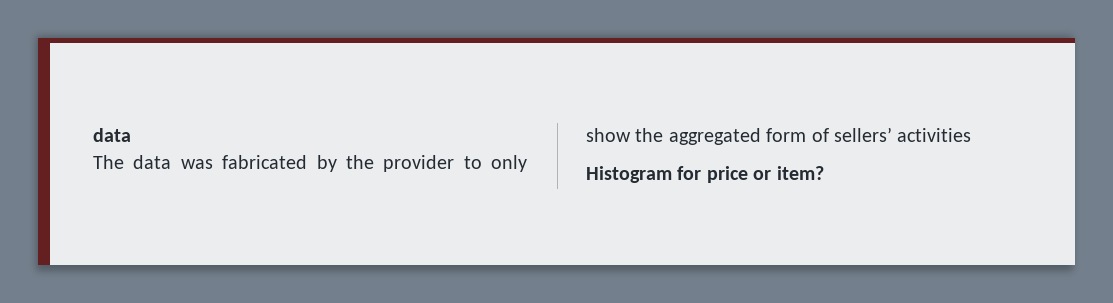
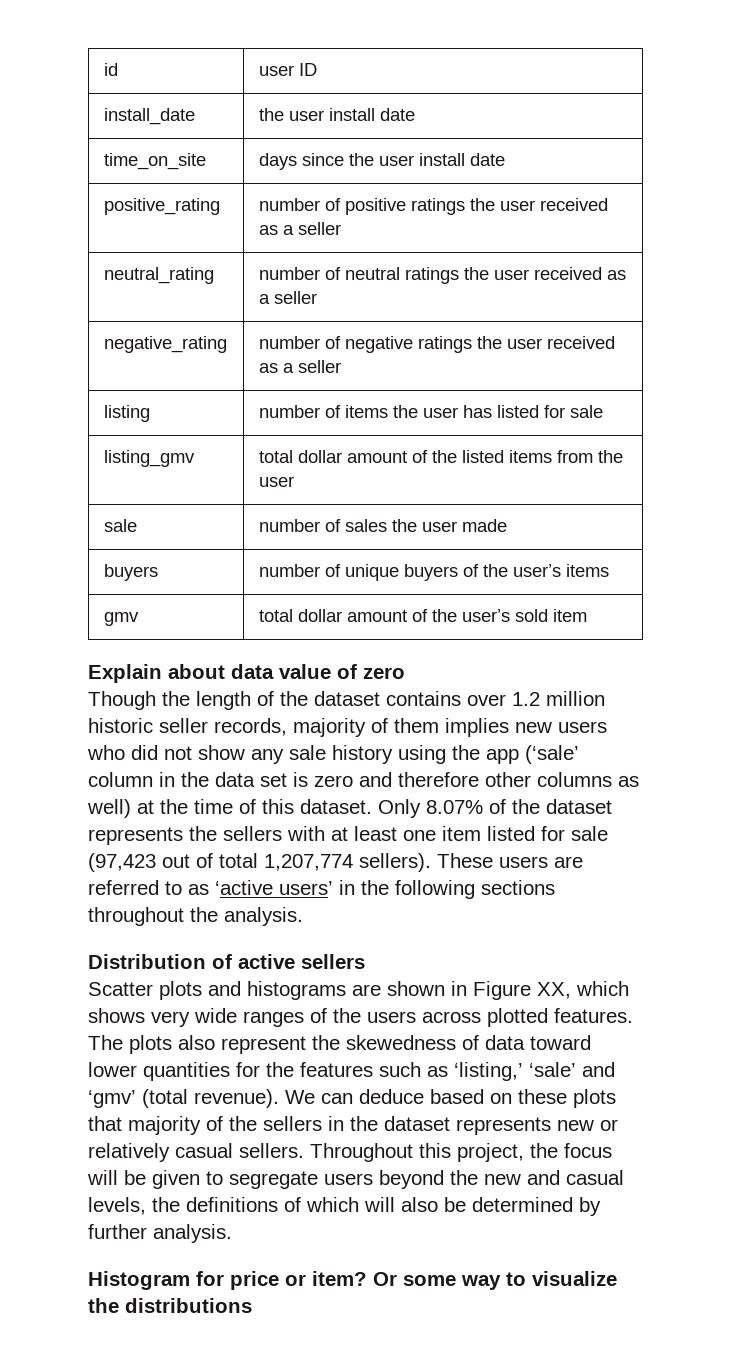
[93,128,131,142] [93,155,527,172] [586,127,972,145] data // The data was fabricated by the provider to only show the aggregated form of sellers’ activities -> [103,63,118,76] [258,63,317,76] [103,108,195,125] [258,108,415,121] [103,153,206,170] [258,153,505,170] [103,198,220,215] [258,198,608,215] [258,222,341,235] [103,267,214,284] [258,267,626,284] [258,291,317,304] [103,336,227,353] [258,336,615,353] [258,360,341,373] [103,405,150,422] [258,405,603,418] [103,450,195,467] [258,450,623,463] [258,476,294,487] [103,519,137,532] [258,519,507,532] [103,564,158,581] [258,564,609,581] [103,612,139,626] [258,609,587,622] [88,664,405,683] [88,691,605,710] [88,718,607,737] [87,745,579,764] [88,772,639,787] [87,799,612,818] [88,826,608,845] [88,853,583,872] [88,880,555,899] [88,907,303,926] [88,954,365,969] [88,981,629,1000] [88,1008,633,1027] [88,1035,591,1054] [88,1062,615,1081] [88,1089,616,1108] [88,1116,618,1135] [88,1143,612,1162] [87,1170,624,1189] [88,1197,601,1216] [88,1224,232,1243] id | user ID // install_date | the user install date // time_on_site | days since the user install date // positive_rating | number of positive ratings the user received as a seller // neutral_rating | number of neutral ratings the user received as a seller // negative_rating | number of negative ratings the user received as a seller // listing | number of items the user has listed for sale // listing_gmv | total dollar amount of the listed items from the user // sale | number of sales the user made // buyers | number of unique buyers of the user’s items // gmv | total dollar amount of the user’s sold item // Explain about data value of zero // Though the length of the dataset contains over 1.2 million historic seller records, majority of them implies new users who did not show any sale history using the app (‘sale’ column in the data set is zero and therefore other columns as well) at the time of this dataset. Only 8.07% of the dataset represents the sellers with at least one item listed for sale (97,423 out of total 1,207,774 sellers). These users are referred to as ‘active users’ in the following sections throughout the analysis. // Distribution of active sellers // Scatter plots and histograms are shown in Figure XX, which shows very wide ranges of the users across plotted features. The plots also represent the skewedness of data toward lower quantities for the features such as ‘listing,’ ‘sale’ and ‘gmv’ (total revenue). We can deduce based on these plots that majority of the sellers in the dataset represents new or relatively casual sellers. Throughout this project, the focus will be given to segregate users beyond the new and casual levels, the definitions of which will also be determined by further analysis.
(824, 173) none -> [373,1271,617,1290] [88,1298,252,1313] Or some way to visualize the distributions

